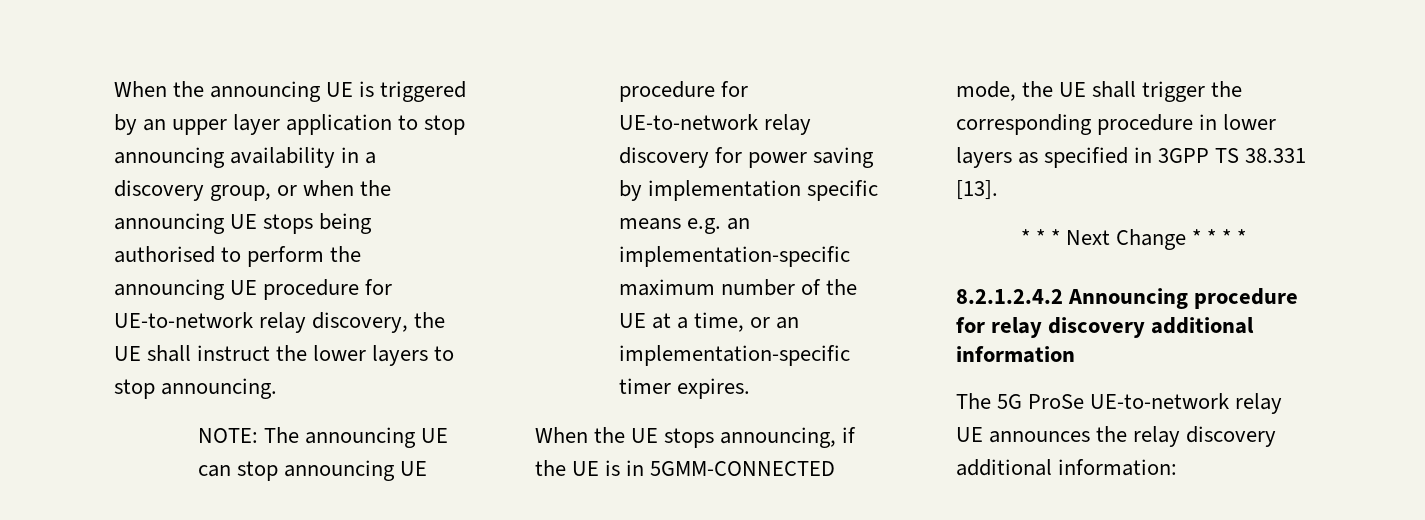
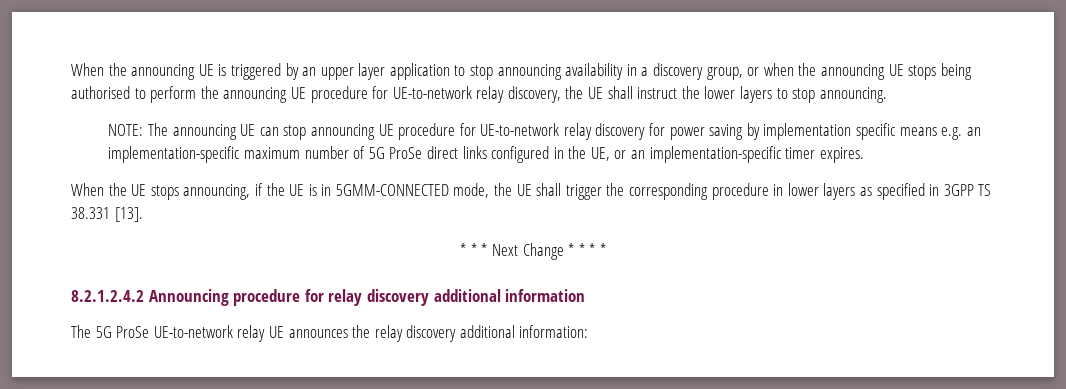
[826,279,858,295] [618,312,745,332] the UE at a time, -> [368,146,610,163] 5G ProSe direct links configured in the UE,

